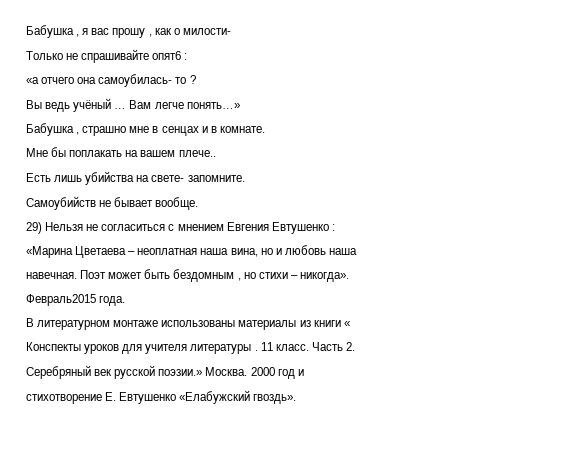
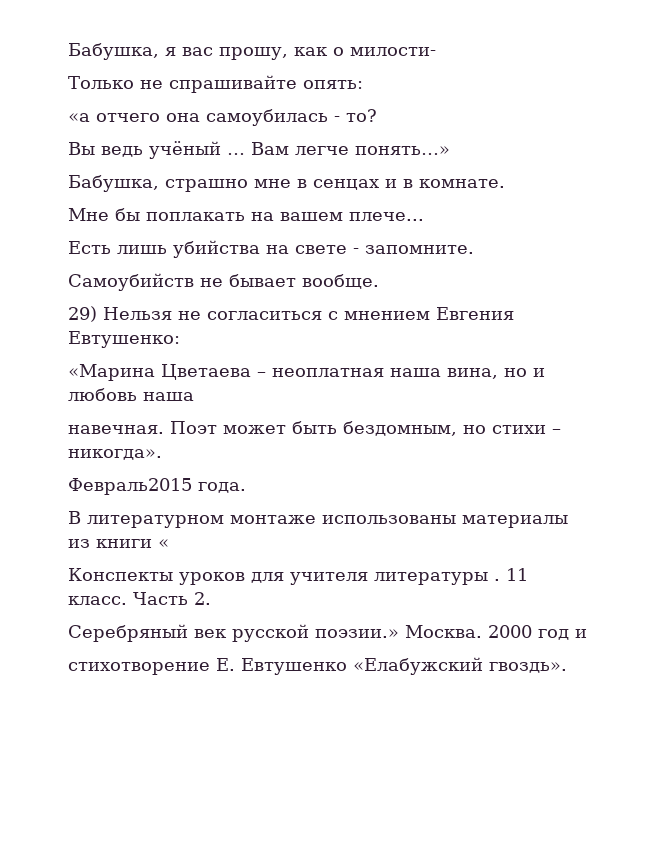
[26,25,152,38] Бабушка , я вас прошу , -> [68,43,288,60] Бабушка, я вас прошу,
[152,51,188,60] опят6 : -> [303,80,363,89] опять:
[98,74,196,87] самоубилась- то ? -> [206,109,377,126] самоубилась - то?
[26,123,80,136] Бабушка , -> [68,175,159,192] Бабушка,
[178,150,216,157] плече.. -> [349,212,424,221] плече...
[151,175,185,182] свете- -> [295,245,359,254] свете -
[271,222,335,234] Евтушенко : -> [68,331,180,348] Евтушенко:
[173,269,241,282] бездомным , -> [343,421,457,436] бездомным,

